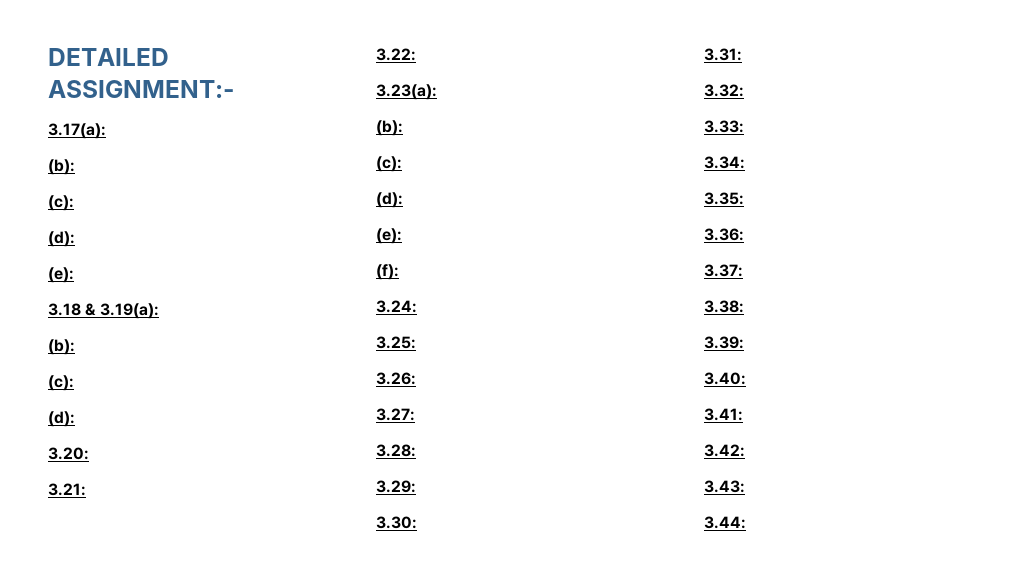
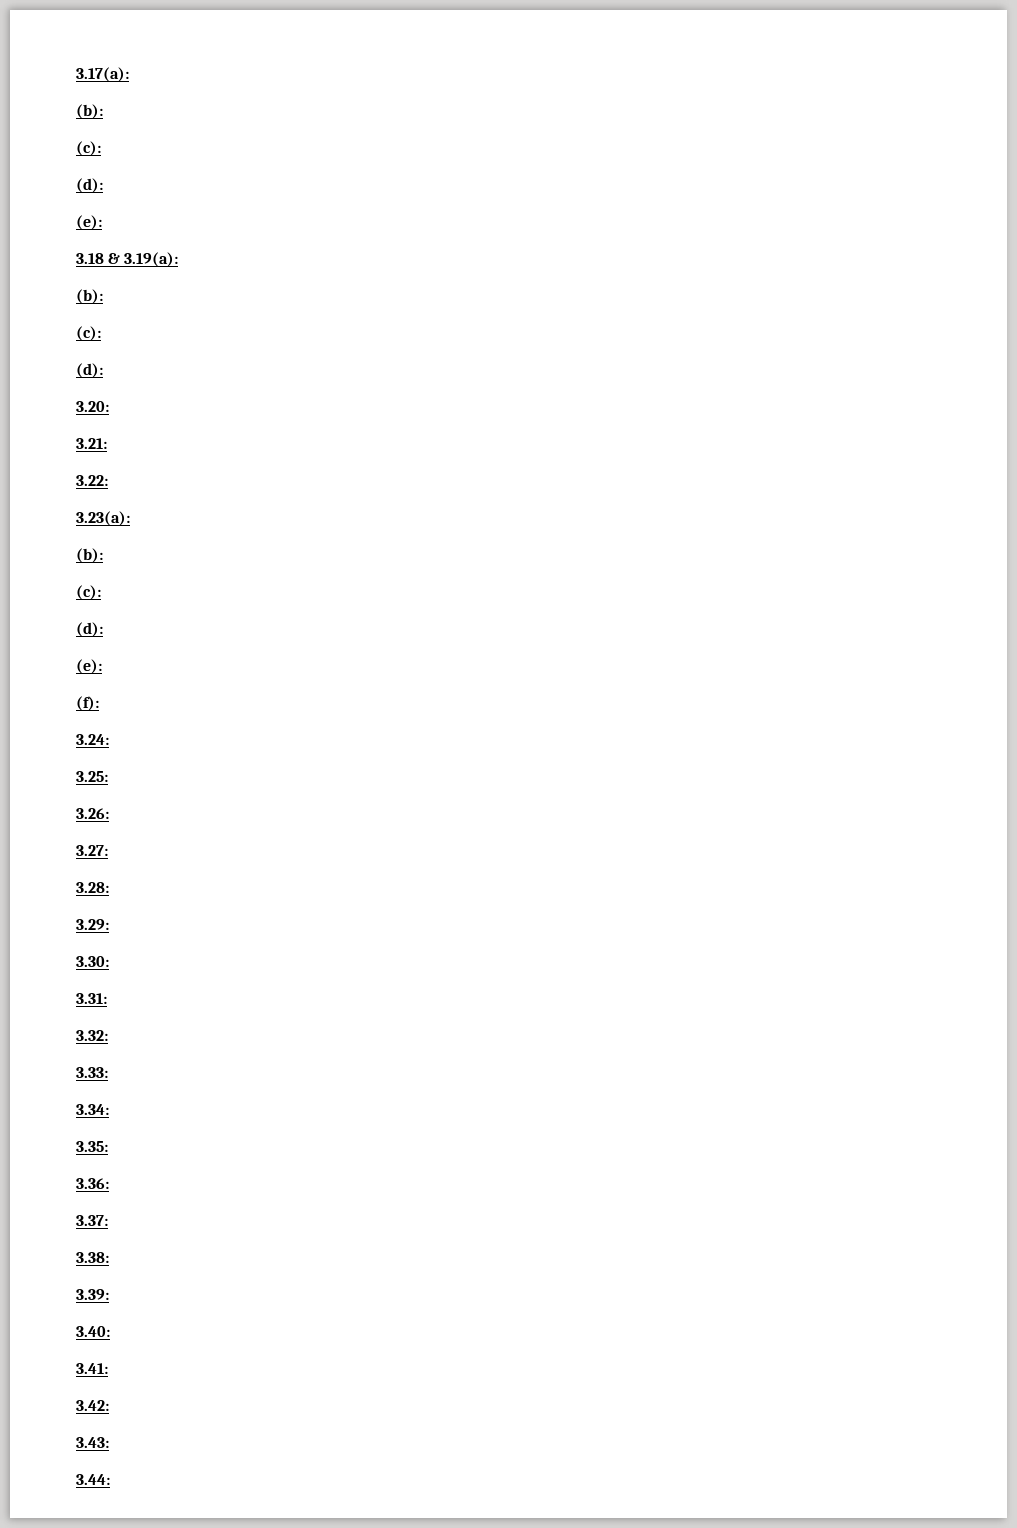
[48,48,169,66] [48,80,234,98] DETAILED ASSIGNMENT:- // -> (76, 74) none

